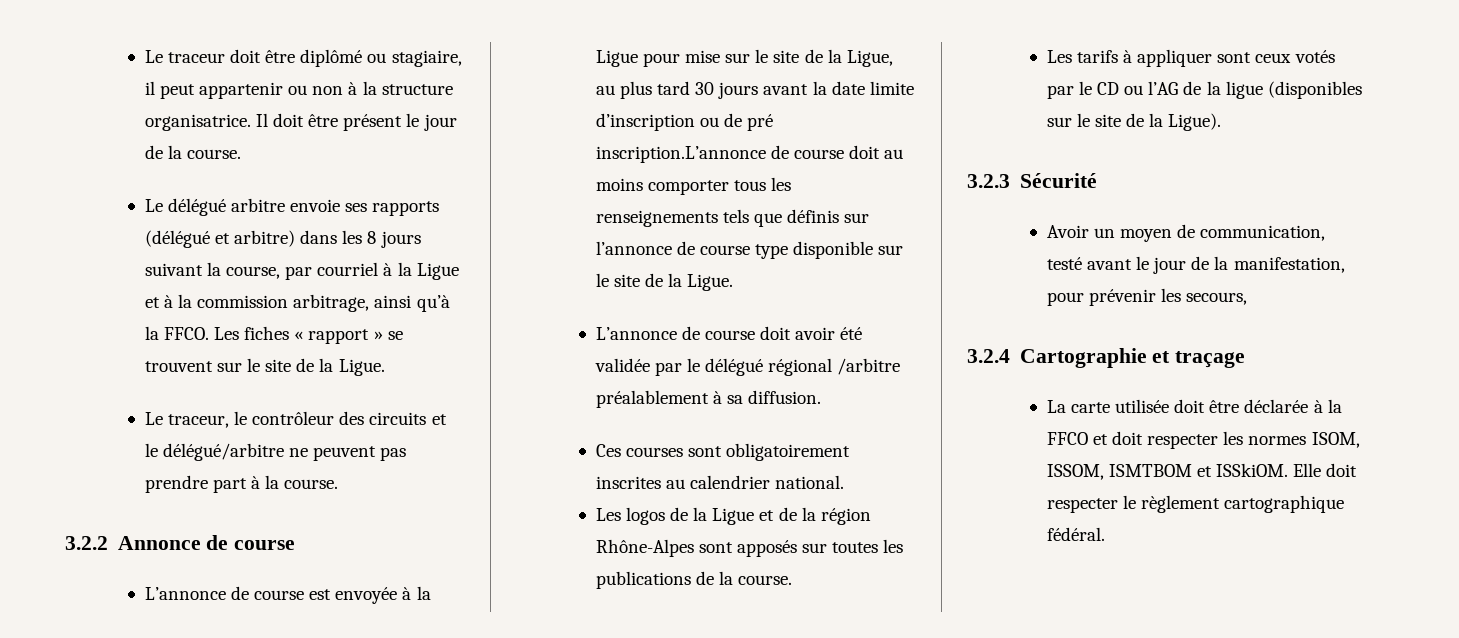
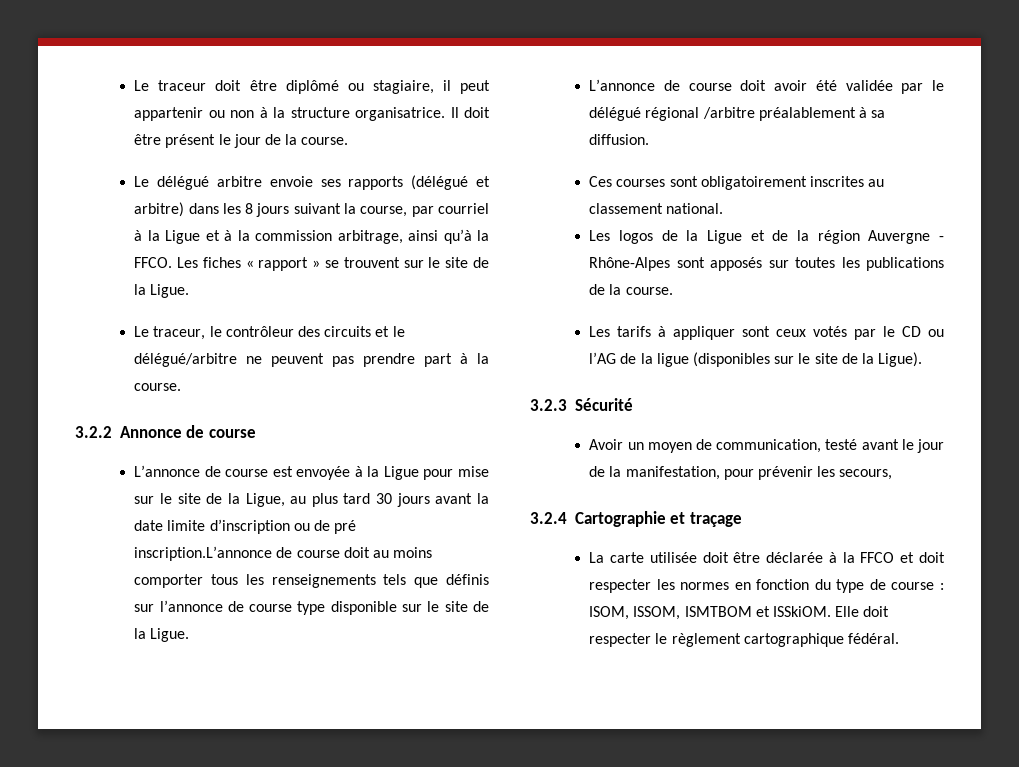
[690,475,771,489] calendrier -> [589,203,664,214] classement
(871, 516) none -> [868,230,944,244] Auvergne -
(1307, 440) none -> [734,579,944,593] en fonction du type de course :

